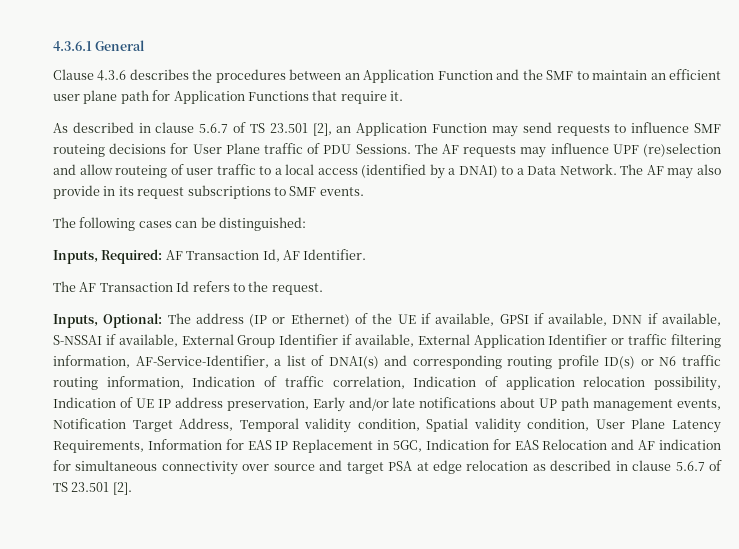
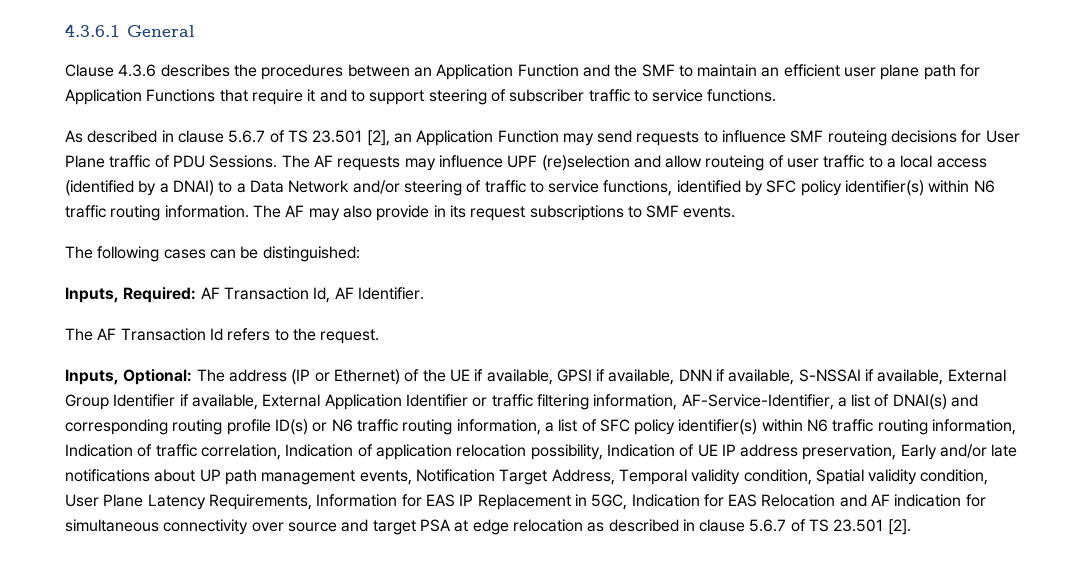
[390,91,403,101] it. -> [307,89,777,105] it and to support steering of subscriber traffic to service functions.
[559,164,617,175] Network. -> [288,180,995,196] [65,205,249,221] Network and/or steering of traffic to service functions, identified by SFC policy identifier(s) within N6 traffic routing information.
(184, 382) none -> [544,419,1017,435] a list of SFC policy identifier(s) within N6 traffic routing information,

